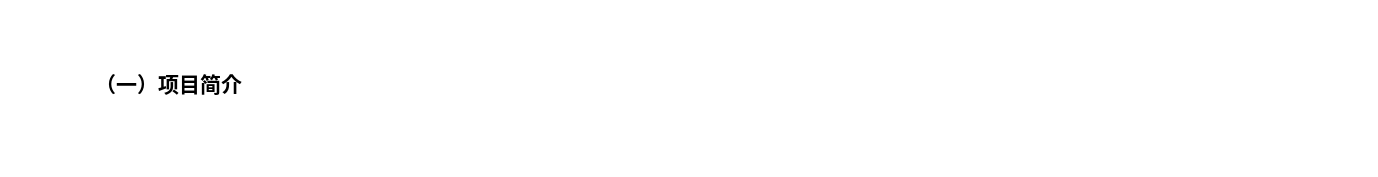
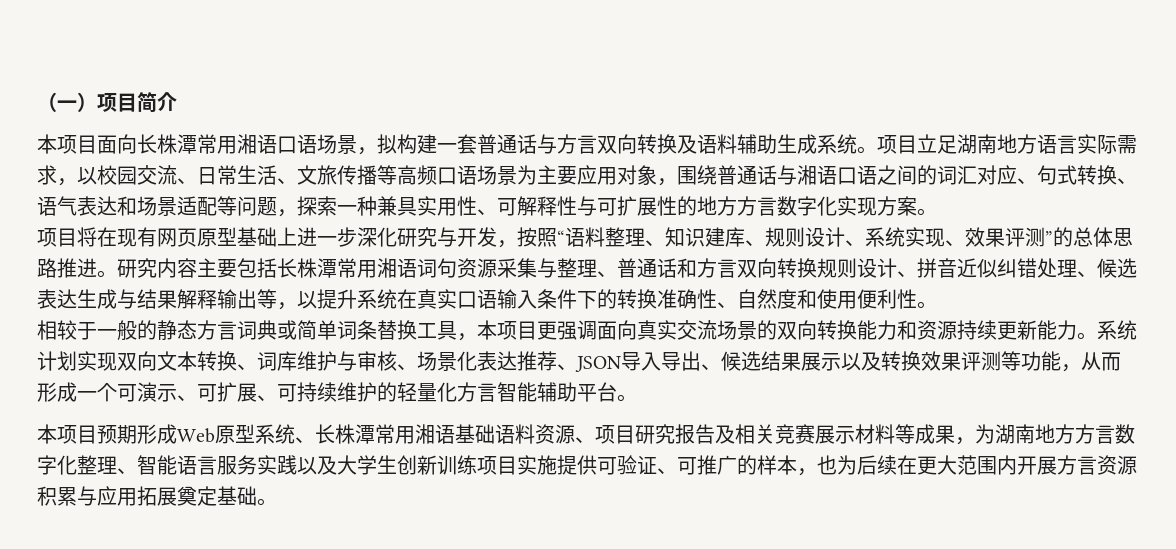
(242, 84) none -> [37,134,1137,155] [37,165,1137,186] [37,196,937,217] [37,227,1133,248] [37,258,1137,278] [37,289,937,310] [37,320,1137,341] [37,351,1121,372] [37,382,637,402] [37,424,1135,445] [37,455,1137,476] [37,486,277,506] // 本项目面向长株潭常用湘语口语场景，拟构建一套普通话与方言双向转换及语料辅助生成系统。项目立足湖南地方语言实际需求，以校园交流、日常生活、文旅传播等高频口语场景为主要应用对象，围绕普通话与湘语口语之间的词汇对应、句式转换、语气表达和场景适配等问题，探索一种兼具实用性、可解释性与可扩展性的地方方言数字化实现方案。 // 项目将在现有网页原型基础上进一步深化研究与开发，按照“语料整理、知识建库、规则设计、系统实现、效果评测”的总体思路推进。研究内容主要包括长株潭常用湘语词句资源采集与整理、普通话和方言双向转换规则设计、拼音近似纠错处理、候选表达生成与结果解释输出等，以提升系统在真实口语输入条件下的转换准确性、自然度和使用便利性。 // 相较于一般的静态方言词典或简单词条替换工具，本项目更强调面向真实交流场景的双向转换能力和资源持续更新能力。系统计划实现双向文本转换、词库维护与审核、场景化表达推荐、JSON导入导出、候选结果展示以及转换效果评测等功能，从而形成一个可演示、可扩展、可持续维护的轻量化方言智能辅助平台。 // 本项目预期形成Web原型系统、长株潭常用湘语基础语料资源、项目研究报告及相关竞赛展示材料等成果，为湖南地方方言数字化整理、智能语言服务实践以及大学生创新训练项目实施提供可验证、可推广的样本，也为后续在更大范围内开展方言资源积累与应用拓展奠定基础。

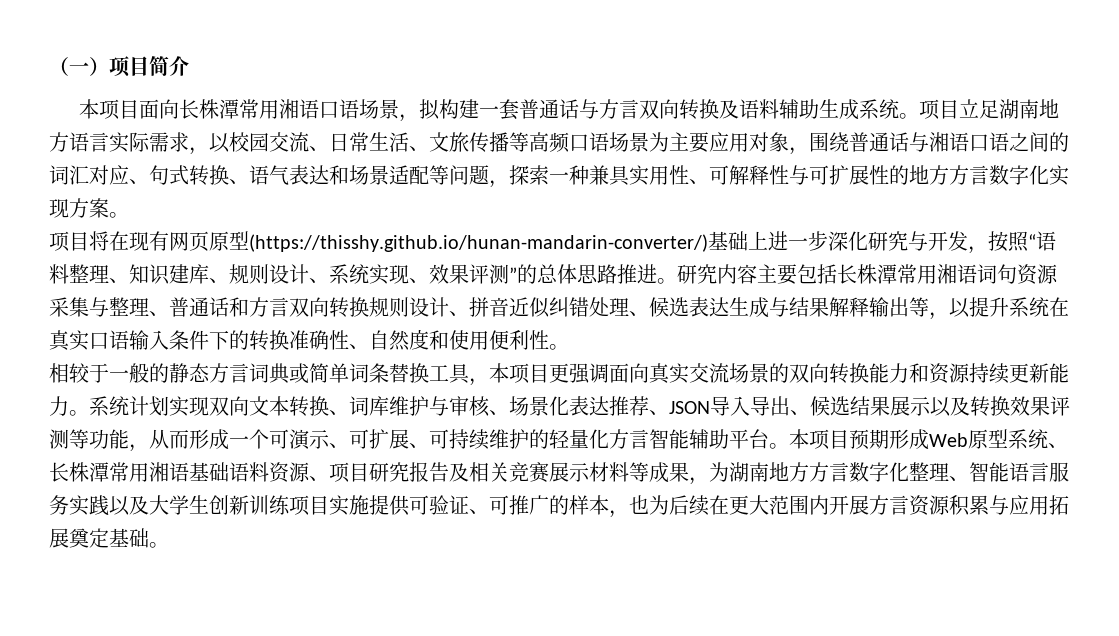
(237, 236) none -> [249,234,708,252] (https://thisshy.github.io/hunan-mandarin-converter/)
(637, 398) // -> (789, 446) none

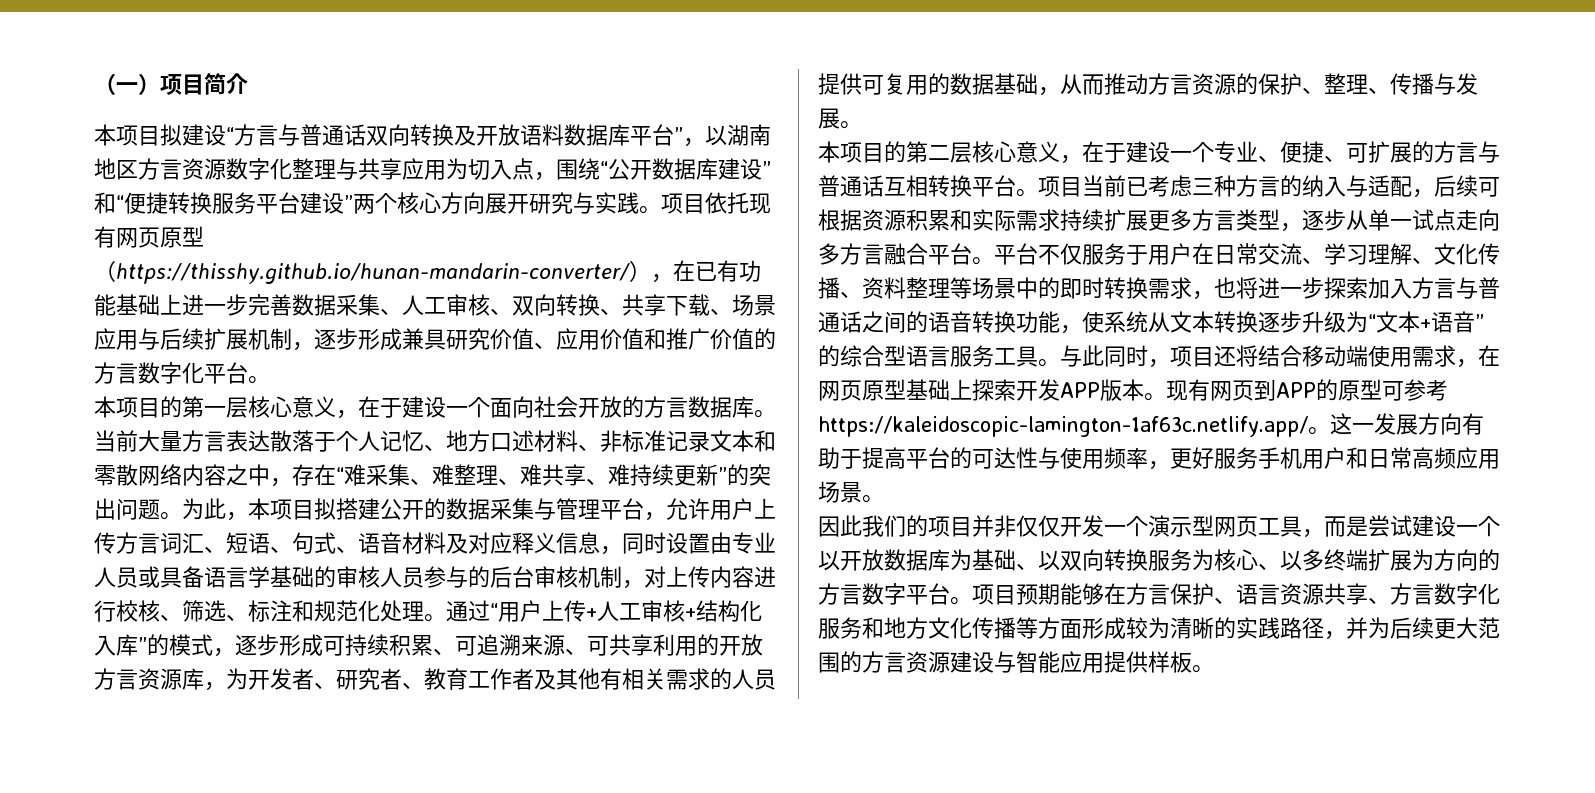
[138,99,1059,122] [49,132,1069,155] [49,165,1069,188] [49,198,129,218] [49,231,1056,254] [49,264,1058,285] [49,297,1069,320] [49,329,569,351] [49,363,1069,386] [49,396,1070,417] [49,429,1068,452] [49,462,1069,485] [49,495,729,518] 面向长株潭常用湘语口语场景，拟构建一套普通话与方言双向转换及语料辅助生成系统。项目立足湖南地方语言实际需求，以校园交流、日常生活、文旅传播等高频口语场景为主要应用对象，围绕普通话与湘语口语之间的词汇对应、句式转换、语气表达和场景适配等问题，探索一种兼具实用性、可解释性与可扩展性的地方方言数字化实现方案。 // 项目将在现有网页原型(https://thisshy.github.io/hunan-mandarin-converter/)基础上进一步深化研究与开发，按照“语料整理、知识建库、规则设计、系统实现、效果评测”的总体思路推进。研究内容主要包括长株潭常用湘语词句资源采集与整理、普通话和方言双向转换规则设计、拼音近似纠错处理、候选表达生成与结果解释输出等，以提升系统在真实口语输入条件下的转换准确性、自然度和使用便利性。 // 相较于一般的静态方言词典或简单词条替换工具，本项目更强调面向真实交流场景的双向转换能力和资源持续更新能力。系统计划实现双向文本转换、词库维护与审核、场景化表达推荐、JSON导入导出、候选结果展示以及转换效果评测等功能，从而形成一个可演示、可扩展、可持续维护的轻量化方言智能辅助平台。本项目预期形成Web原型系统、长株潭常用湘语基础语料资源、项目研究报告及相关竞赛展示材料等成果，为湖南地方方言数字化整理、智能语言服务实践以及大学生创新训练项目实施提供可验证、可推广的样本，也为后续在 -> [160,124,771,147] [94,158,771,181] [94,192,771,214] [94,226,204,248] [94,260,761,284] [94,294,776,316] [94,328,776,351] [94,362,270,384] [94,396,776,419] [94,430,776,452] [94,464,771,487] [94,498,776,521] [94,532,776,555] [94,566,776,589] [94,600,762,622] [94,634,763,657] [94,668,776,691] [818,73,1478,96] [818,108,862,129] [818,141,1500,164] [818,175,1500,198] [818,209,1500,232] [818,243,1500,265] [818,277,1500,300] [818,311,1484,334] [818,345,1500,368] [818,379,1448,401] [818,413,1484,437] [818,447,1500,470] [818,481,884,503] [818,515,1500,538] [818,549,1500,571] [818,583,1500,605] [818,617,1434,640] 拟建设“方言与普通话双向转换及开放语料数据库平台”，以湖南地区方言资源数字化整理与共享应用为切入点，围绕“公开数据库建设”和“便捷转换服务平台建设”两个核心方向展开研究与实践。项目依托现有网页原型（https://thisshy.github.io/hunan-mandarin-converter/），在已有功能基础上进一步完善数据采集、人工审核、双向转换、共享下载、场景应用与后续扩展机制，逐步形成兼具研究价值、应用价值和推广价值的方言数字化平台。 // 本项目的第一层核心意义，在于建设一个面向社会开放的方言数据库。当前大量方言表达散落于个人记忆、地方口述材料、非标准记录文本和零散网络内容之中，存在“难采集、难整理、难共享、难持续更新”的突出问题。为此，本项目拟搭建公开的数据采集与管理平台，允许用户上传方言词汇、短语、句式、语音材料及对应释义信息，同时设置由专业人员或具备语言学基础的审核人员参与的后台审核机制，对上传内容进行校核、筛选、标注和规范化处理。通过“用户上传+人工审核+结构化入库”的模式，逐步形成可持续积累、可追溯来源、可共享利用的开放方言资源库，为开发者、研究者、教育工作者及其他有相关需求的人员提供可复用的数据基础，从而推动方言资源的保护、整理、传播与发展。 // 本项目的第二层核心意义，在于建设一个专业、便捷、可扩展的方言与普通话互相转换平台。项目当前已考虑三种方言的纳入与适配，后续可根据资源积累和实际需求持续扩展更多方言类型，逐步从单一试点走向多方言融合平台。平台不仅服务于用户在日常交流、学习理解、文化传播、资料整理等场景中的即时转换需求，也将进一步探索加入方言与普通话之间的语音转换功能，使系统从文本转换逐步升级为“文本+语音”的综合型语言服务工具。与此同时，项目还将结合移动端使用需求，在网页原型基础上探索开发APP版本。现有网页到APP的原型可参考https://kaleidoscopic-lamington-1af63c.netlify.app/。这一发展方向有助于提高平台的可达性与使用频率，更好服务手机用户和日常高频应用场景。 // 因此我们的项目并非仅仅开发一个演示型网页工具，而是尝试建设一个以开放数据库为基础、以双向转换服务为核心、以多终端扩展为方向的方言数字平台。项目预期能够在方言保护、语言资源共享、方言数字化服务和地方文化传播等方面形成较为清晰的实践路径，并为后续
[809,495,1069,516] [49,528,149,548] 内开展方言资源积累与应用拓展奠定基础 -> [840,651,1192,673] 的方言资源建设与智能应用提供样板

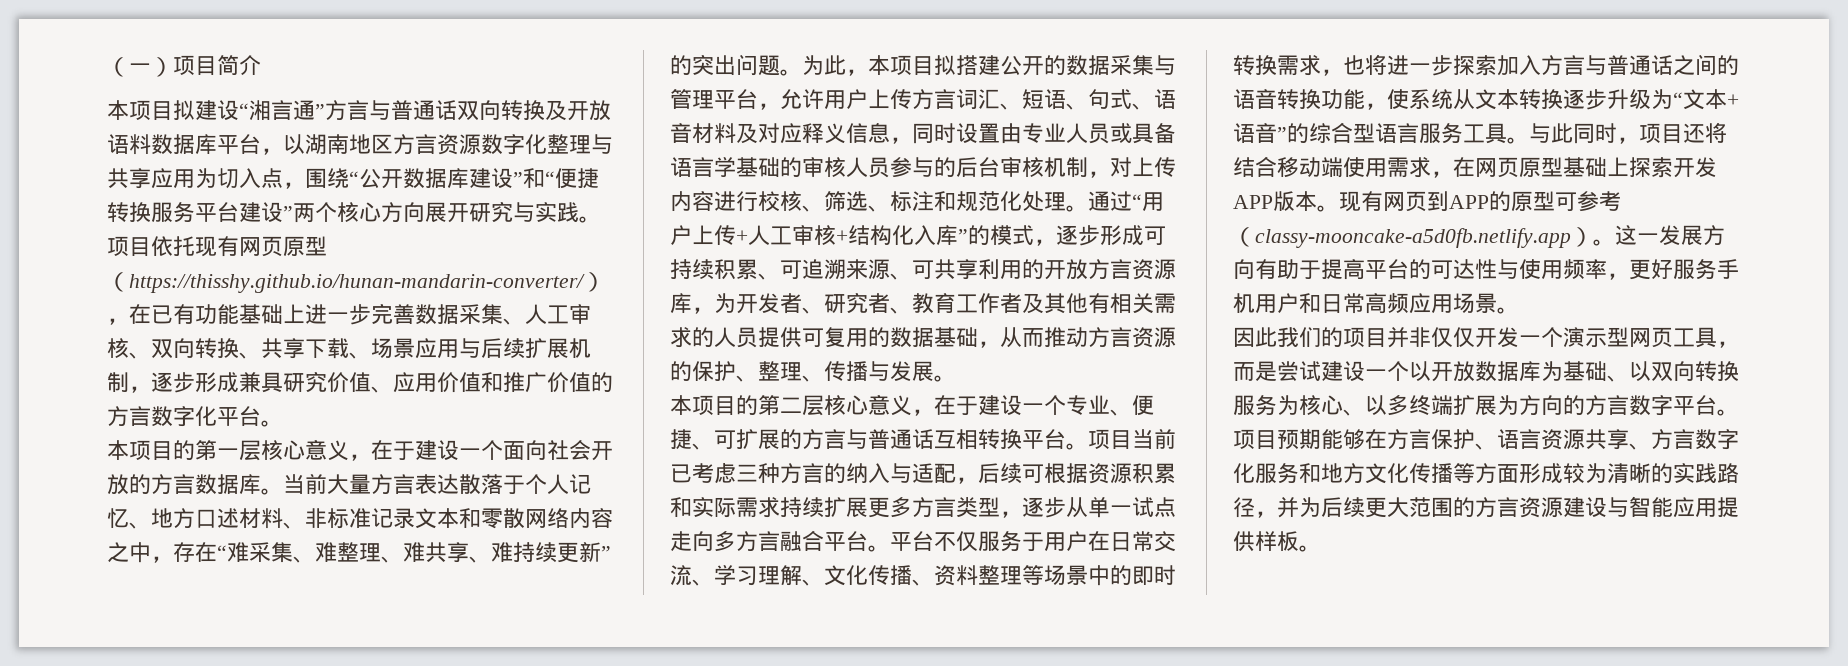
(234, 135) none -> [249,100,325,121] 湘言通”
[674,127,683,143] ” -> (261, 144) none
[818,416,1308,437] https://kaleidoscopic-lamington-1af63c.netlify.app/ -> [1233,227,1593,248] （classy-mooncake-a5d0fb.netlify.app）

